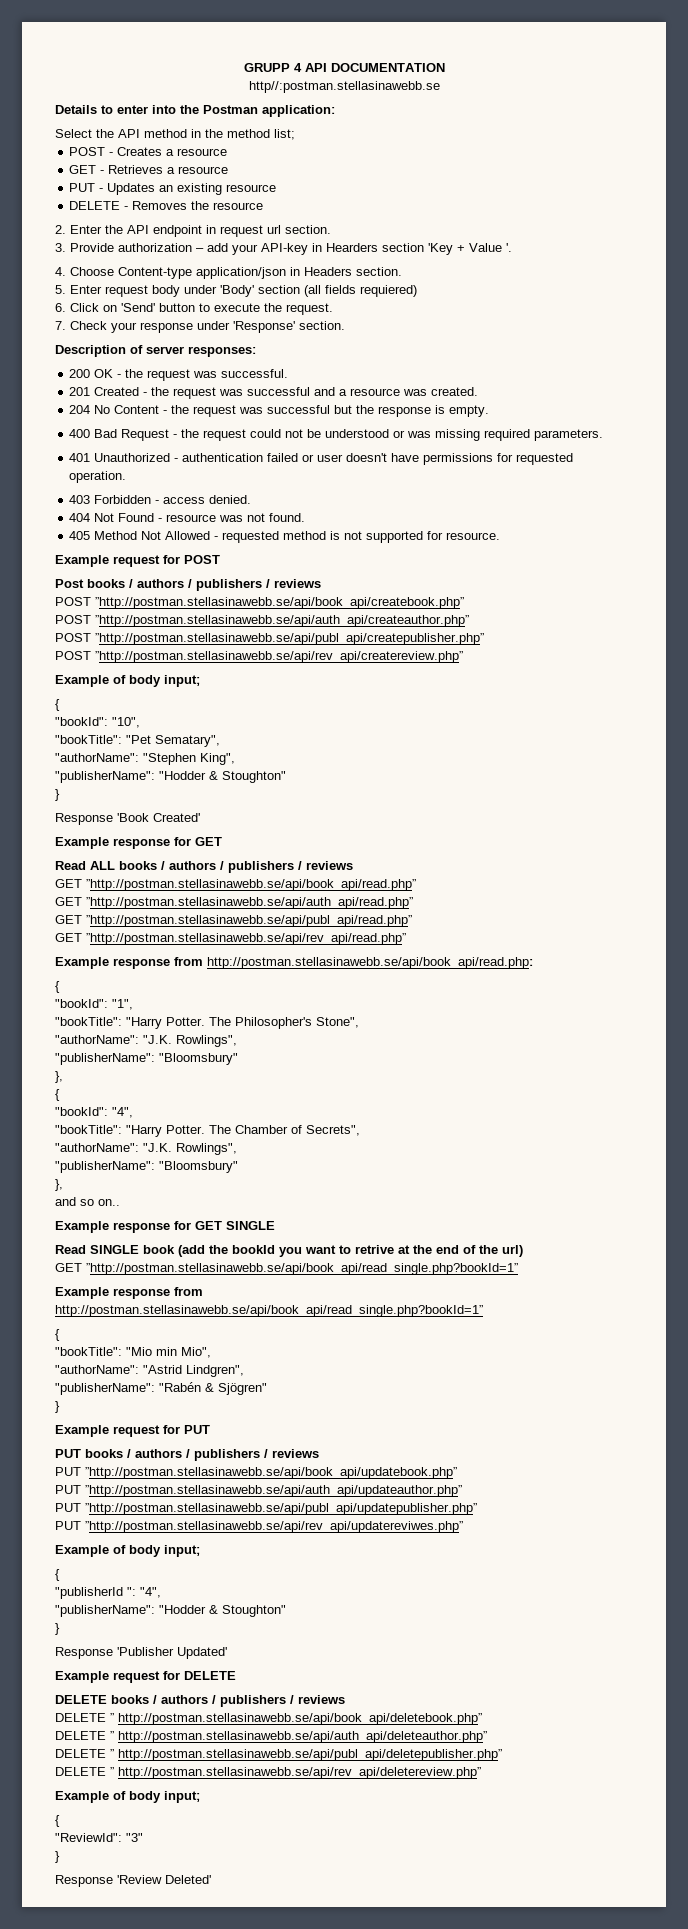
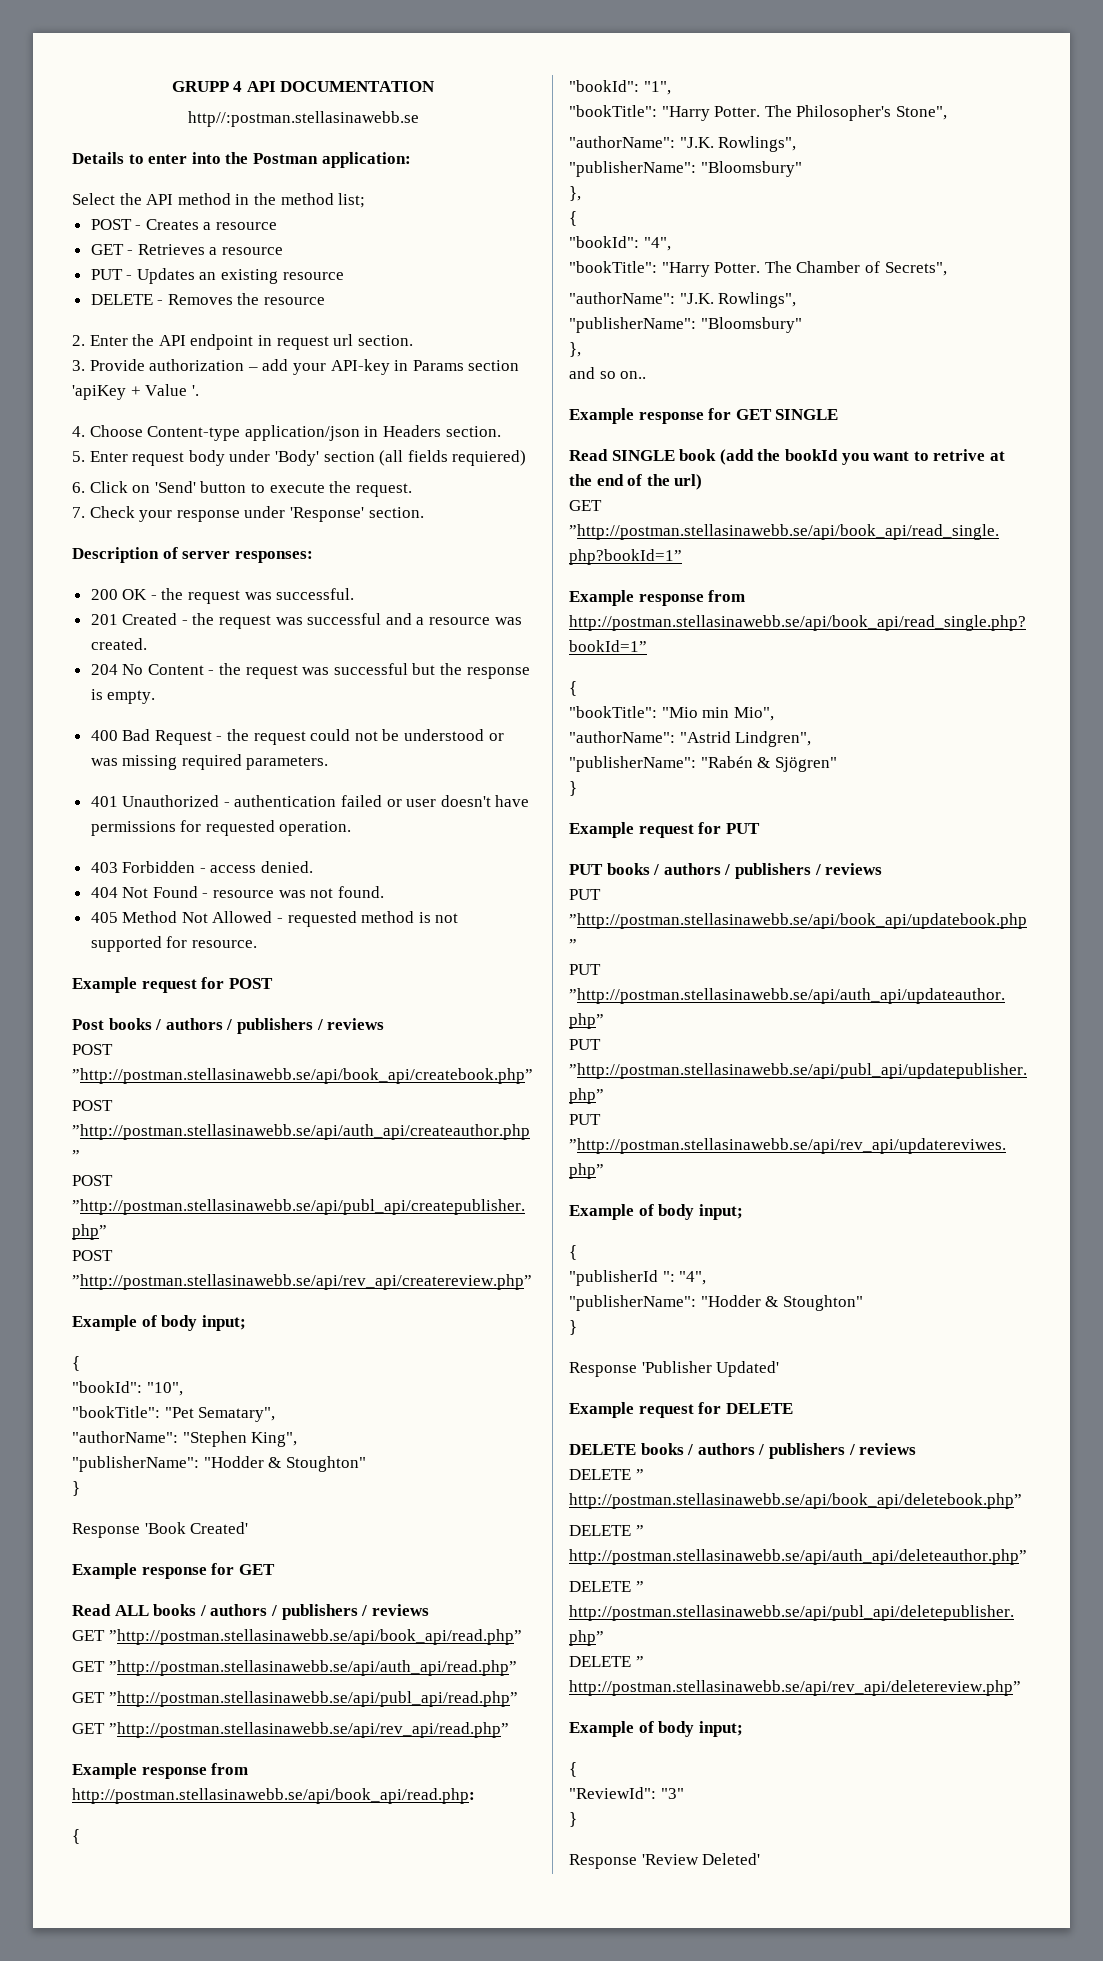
[326,243,453,255] Hearders section 'Key -> [412,360,520,371] [72,385,126,400] Params section 'apiKey

